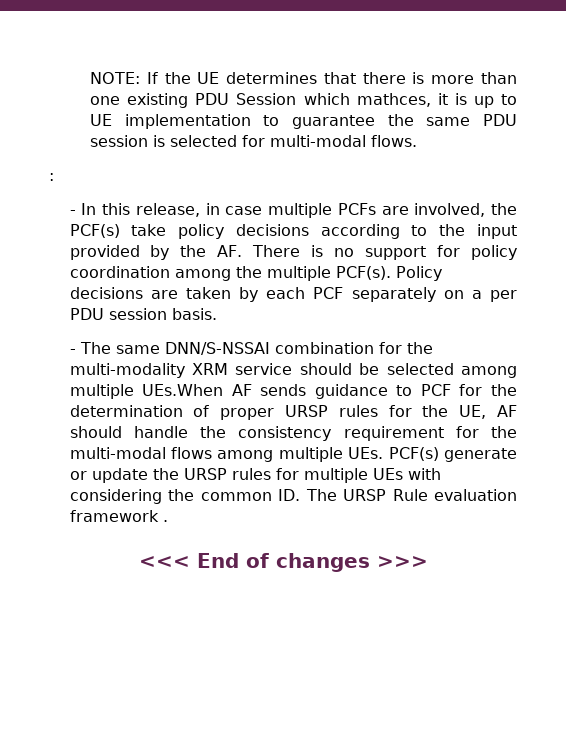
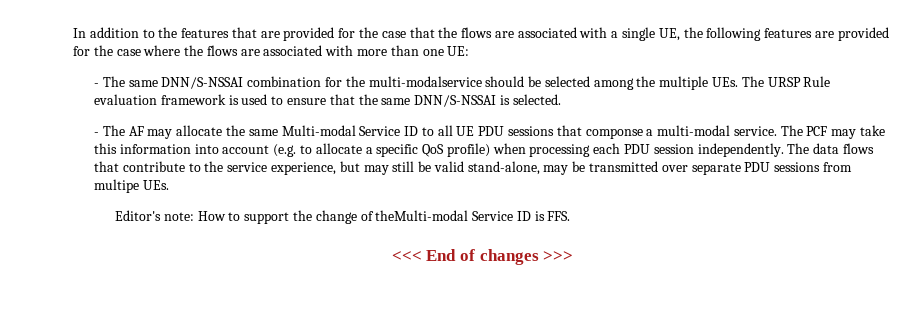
[90,72,517,84] [90,93,517,108] [90,114,517,129] [90,135,418,147] [49,173,54,181] [69,203,517,218] [69,224,517,239] [69,245,517,260] [69,266,442,281] [69,287,517,302] [69,308,217,320] NOTE: If the UE determines that there is more than one existing PDU Session which mathces, it is up to UE implementation to guarantee the same PDU session is selected for multi-modal flows. // : // - In this release, in case multiple PCFs are involved, the PCF(s) take policy decisions according to the input provided by the AF. There is no support for policy coordination among the multiple PCF(s). Policy decisions are taken by each PCF separately on a per PDU session basis. -> [73,27,889,41] [73,45,470,56] In addition to the features that are provided for the case that the flows are associated with a single UE, the following features are provided for the case where the flows are associated with more than one UE:
[69,363,293,378] multi-modality XRM service -> [368,76,482,87] multi-modalservice
[69,384,517,399] [69,405,517,420] [69,426,517,441] [69,447,517,462] [69,468,441,483] [69,489,301,504] multiple UEs.When AF sends guidance to PCF for the determination of proper URSP rules for the UE, AF should handle the consistency requirement for the multi-modal flows among multiple UEs. PCF(s) generate or update the URSP rules for multiple UEs with considering the common ID. -> [636,76,738,90] the multiple UEs.
[162,520,168,522] . -> [228,94,561,107] [94,125,886,139] [94,143,874,157] [94,161,852,175] [94,179,169,193] [115,210,571,224] is used to ensure that the same DNN/S-NSSAI is selected. // - The AF may allocate the same Multi-modal Service ID to all UE PDU sessions that componse a multi-modal service. The PCF may take this information into account (e.g. to allocate a specific QoS profile) when processing each PDU session independently. The data flows that contribute to the service experience, but may still be valid stand-alone, may be transmitted over separate PDU sessions from multipe UEs. // Editor's note: How to support the change of theMulti-modal Service ID is FFS.

